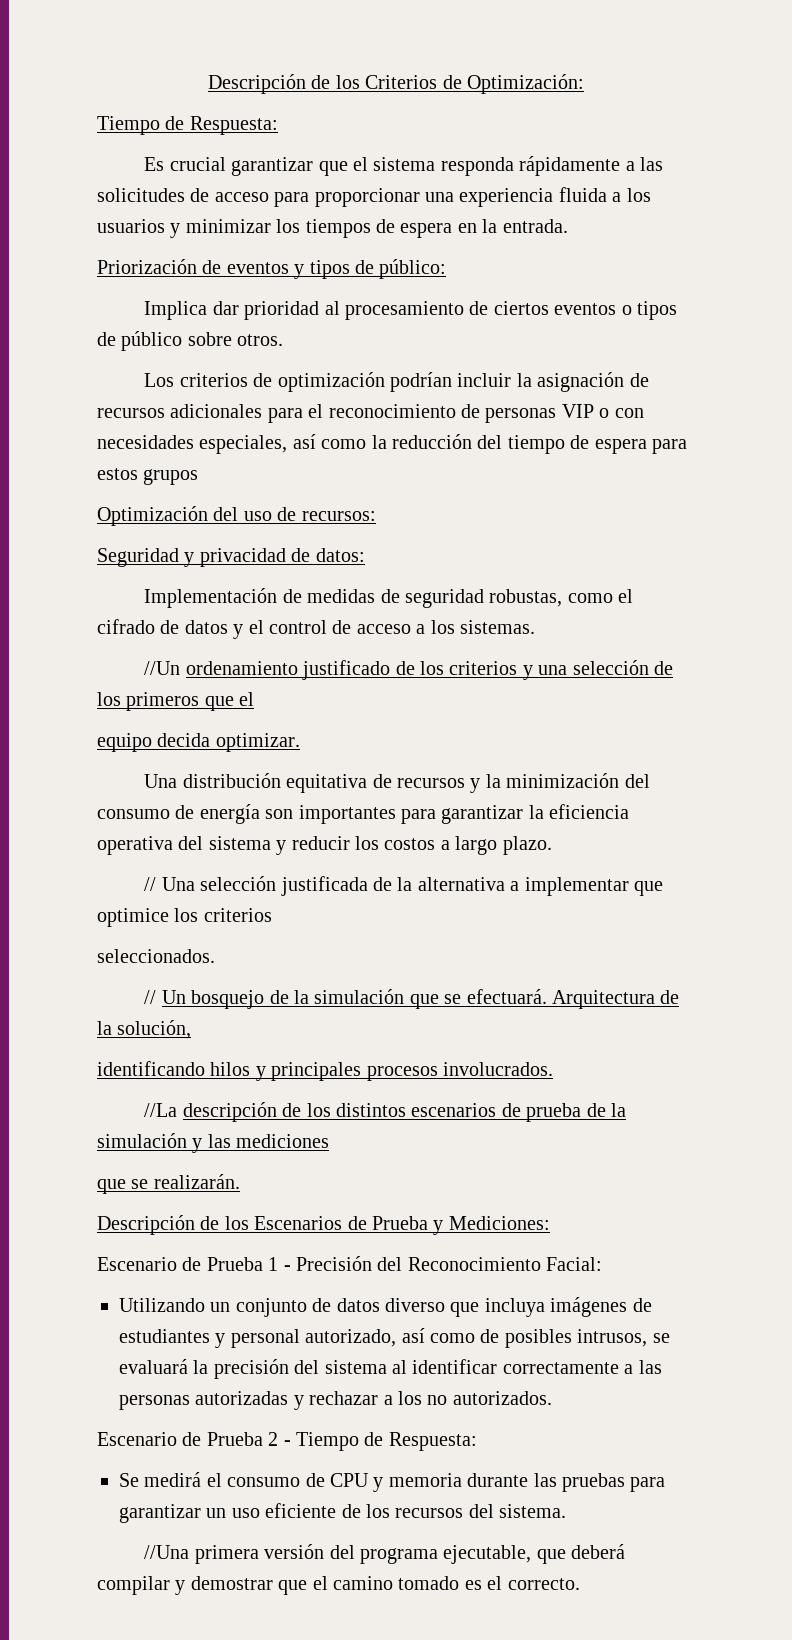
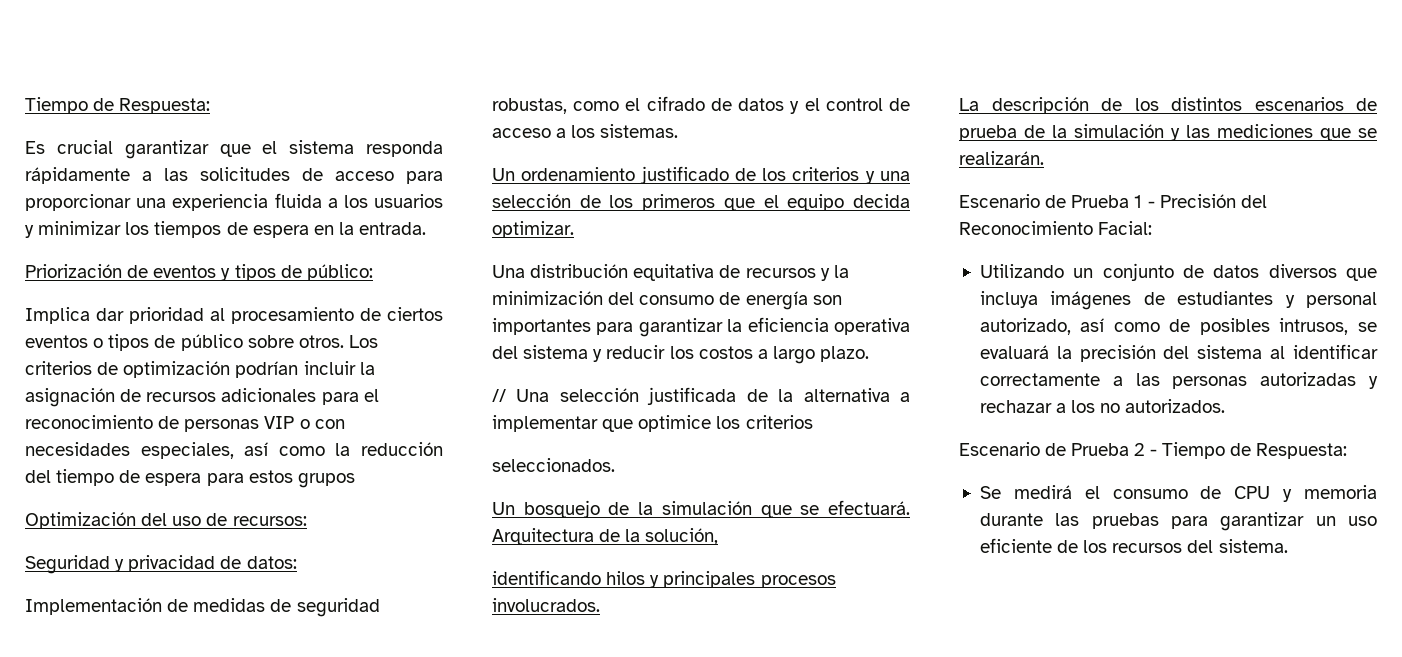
[208,74,584,94] Descripción de los Criterios de Optimización: // -> (25, 105) none
(284, 340) // -> (344, 341) none
[144,661,181,675] //Un -> [492,168,515,181] Un
(255, 699) // -> (779, 201) none
[144,990,157,1004] // -> (615, 465) none
[144,1103,178,1117] //La -> [959,98,979,111] La
(330, 1141) // -> (1313, 131) none
[97,1215,550,1235] // Descripción de los Escenarios de Prueba y Mediciones: -> (1044, 158) none
[385,1298,445,1312] diverso -> [1268,264,1337,278] diversos
[144,1544,626,1564] [97,1576,580,1595] // //Una primera versión del programa ejecutable, que deberá compilar y demostrar que el camino tomado es el correcto. -> (1288, 546) none

